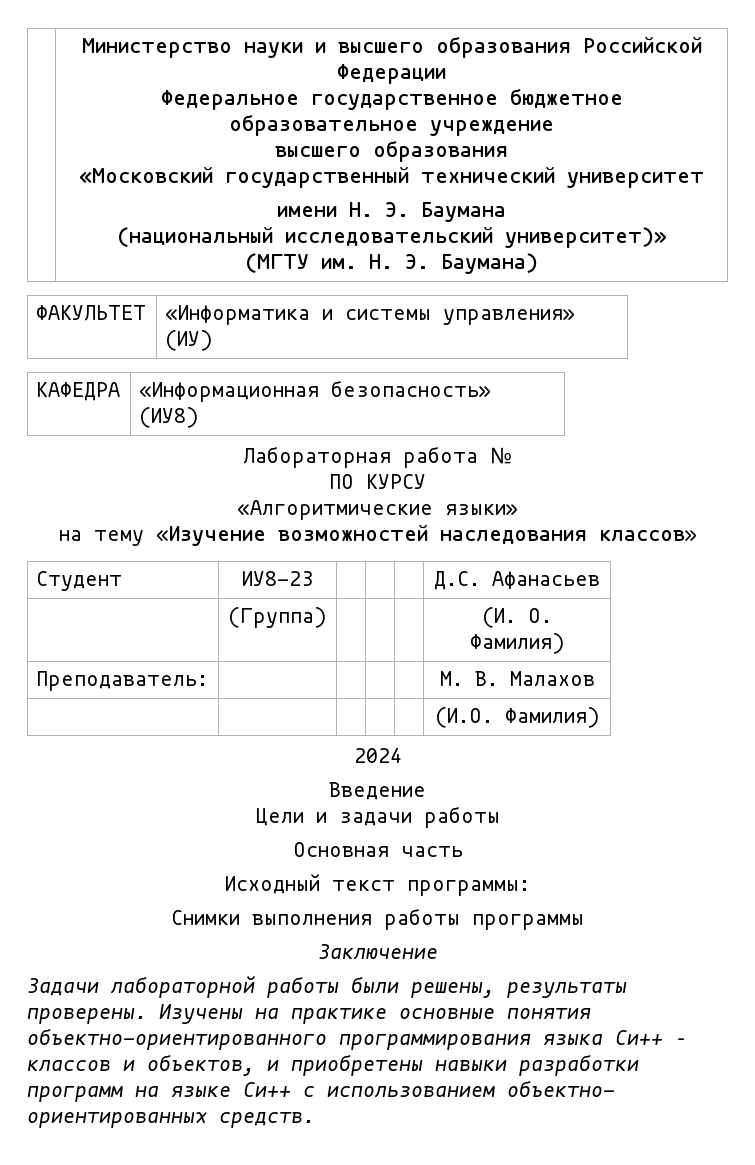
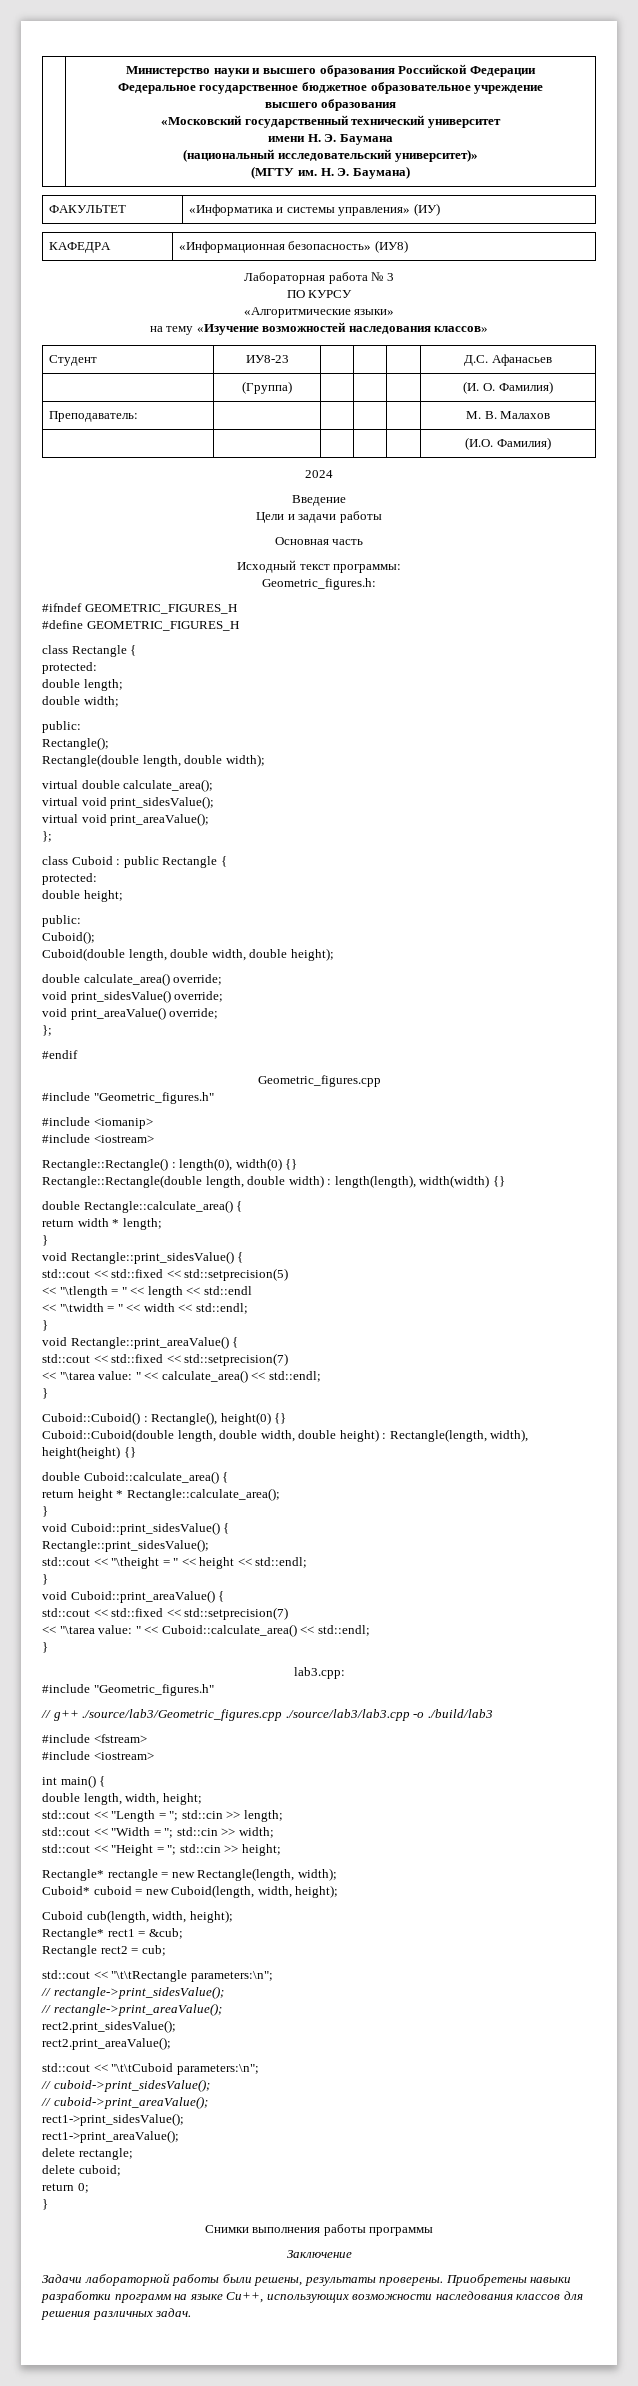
(512, 455) none -> [386,273,394,281] 3
(530, 888) none -> [262,578,376,590] [42,603,237,614] [42,620,239,631] [42,645,137,657] [42,662,97,674] [42,679,123,691] [42,696,119,707] [42,721,81,733] [42,737,109,750] [42,754,265,767] [42,779,214,792] [42,796,215,809] [42,813,210,826] [42,831,52,842] [42,856,227,868] [42,873,97,885] [42,890,123,902] [42,915,81,927] [42,931,95,944] [42,948,334,961] [42,973,223,986] [42,990,224,1003] [42,1007,219,1020] [42,1025,52,1036] [42,1050,78,1059] [257,1075,381,1087] [42,1092,214,1104] [42,1117,153,1129] [42,1134,154,1143] [42,1158,298,1171] [42,1175,505,1188] [42,1200,243,1213] [42,1218,162,1230] [42,1235,48,1246] [42,1251,244,1264] [42,1268,289,1281] [42,1286,252,1298] [42,1303,248,1314] [42,1320,48,1331] [42,1336,239,1349] [42,1353,289,1366] [42,1370,321,1383] [42,1388,48,1399] [42,1412,287,1425] [42,1429,529,1442] [42,1446,136,1459] [42,1471,229,1484] [42,1488,280,1501] [42,1506,48,1517] [42,1522,230,1535] [42,1539,209,1552] [42,1557,308,1569] [42,1574,48,1585] [42,1590,225,1603] [42,1607,289,1620] [42,1624,370,1637] [42,1642,48,1653] [293,1667,345,1679] [42,1684,214,1696] [41,1709,493,1721] [42,1734,147,1743] [42,1751,154,1760] [42,1775,106,1788] [42,1793,202,1805] [42,1810,283,1822] [42,1827,274,1838] [42,1844,281,1856] [42,1868,337,1881] [42,1885,339,1898] [42,1910,233,1923] [42,1928,183,1940] [42,1945,166,1957] [42,1970,273,1982] [41,1986,224,1999] [41,2003,222,2016] [42,2020,176,2033] [42,2037,171,2050] [42,2063,259,2075] [41,2079,210,2092] [41,2096,208,2109] [42,2113,184,2126] [42,2130,179,2143] [42,2148,133,2160] [42,2165,121,2176] [42,2183,89,2193] [42,2199,48,2210] // Geometric_figures.h: // #ifndef GEOMETRIC_FIGURES_H // #define GEOMETRIC_FIGURES_H // class Rectangle { // protected: // double length; // double width; // public: // Rectangle(); // Rectangle(double length, double width); // virtual double calculate_area(); // virtual void print_sidesValue(); // virtual void print_areaValue(); // }; // class Cuboid : public Rectangle { // protected: // double height; // public: // Cuboid(); // Cuboid(double length, double width, double height); // double calculate_area() override; // void print_sidesValue() override; // void print_areaValue() override; // }; // #endif // Geometric_figures.cpp // #include "Geometric_figures.h" // #include <iomanip> // #include <iostream> // Rectangle::Rectangle() : length(0), width(0) {} // Rectangle::Rectangle(double length, double width) : length(length), width(width) {} // double Rectangle::calculate_area() { // return width * length; // } // void Rectangle::print_sidesValue() { // std::cout << std::fixed << std::setprecision(5) // << "\tlength = " << length << std::endl // << "\twidth = " << width << std::endl; // } // void Rectangle::print_areaValue() { // std::cout << std::fixed << std::setprecision(7) // << "\tarea value: " << calculate_area() << std::endl; // } // Cuboid::Cuboid() : Rectangle(), height(0) {} // Cuboid::Cuboid(double length, double width, double height) : Rectangle(length, width), height(height) {} // double Cuboid::calculate_area() { // return height * Rectangle::calculate_area(); // } // void Cuboid::print_sidesValue() { // Rectangle::print_sidesValue(); // std::cout << "\theight = " << height << std::endl; // } // void Cuboid::print_areaValue() { // std::cout << std::fixed << std::setprecision(7) // << "\tarea value: " << Cuboid::calculate_area() << std::endl; // } // lab3.cpp: // #include "Geometric_figures.h" // // g++ ./source/lab3/Geometric_figures.cpp ./source/lab3/lab3.cpp -o ./build/lab3 // #include <fstream> // #include <iostream> // int main() { // double length, width, height; // std::cout << "Length = "; std::cin >> length; // std::cout << "Width = "; std::cin >> width; // std::cout << "Height = "; std::cin >> height; // Rectangle* rectangle = new Rectangle(length, width); // Cuboid* cuboid = new Cuboid(length, width, height); // Cuboid cub(length, width, height); // Rectangle* rect1 = &cub; // Rectangle rect2 = cub; // std::cout << "\t\tRectangle parameters:\n"; // // rectangle->print_sidesValue(); // // rectangle->print_areaValue(); // rect2.print_sidesValue(); // rect2.print_areaValue(); // std::cout << "\t\tCuboid parameters:\n"; // // cuboid->print_sidesValue(); // // cuboid->print_areaValue(); // rect1->print_sidesValue(); // rect1->print_areaValue(); // delete rectangle; // delete cuboid; // return 0; // }
[159,1004,591,1024] [27,1028,687,1050] [27,1054,423,1076] Изучены на практике основные понятия объектно-ориентированного программирования языка Си++ – классов и объектов, и приобретены -> [445,2274,527,2286] Приобретены
[243,1080,615,1098] [27,1112,315,1128] Си++ с использованием объектно- ориентированных средств. -> [226,2291,583,2303] [41,2308,192,2320] Си++, использующих возможности наследования классов для решения различных задач.

